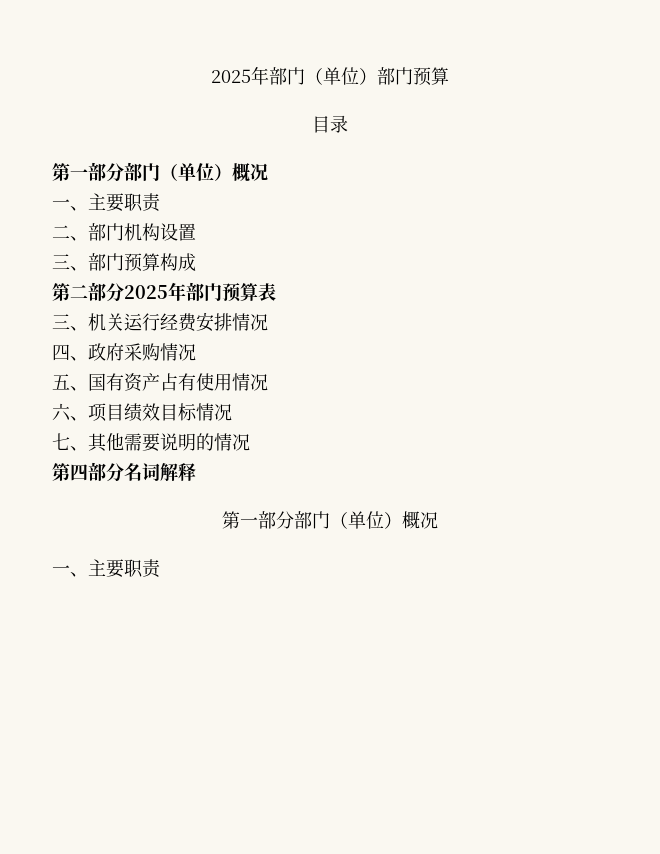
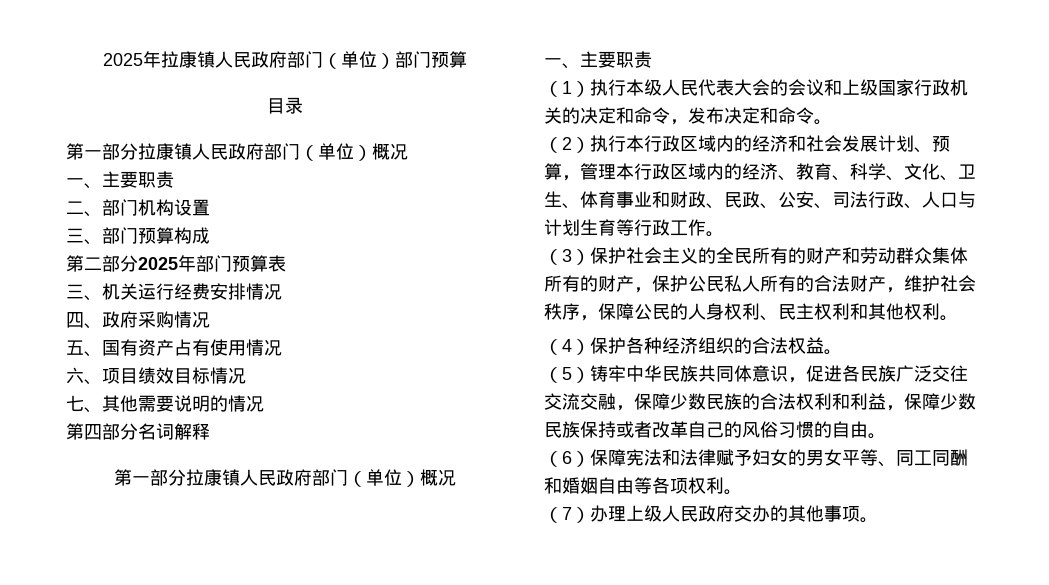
[211,66,269,85] 2025年 -> [103,51,287,68] 2025年拉康镇人民政府
(124, 172) none -> [138,143,264,160] 拉康镇人民政府
[294,511,438,529] [52,559,161,578] 部门（单位）概况 // 一、主要职责 -> [186,469,456,487] [544,51,652,69] [544,79,968,97] [544,107,832,125] [544,135,950,153] [544,163,976,181] [544,191,976,209] [544,219,724,237] [544,247,968,265] [544,275,976,293] [544,303,958,321] [544,337,842,355] [544,365,968,383] [544,393,976,411] [544,421,886,439] [544,449,968,467] [544,477,742,495] [544,505,878,523] 拉康镇人民政府部门（单位）概况 // 一、主要职责 // （1）执行本级人民代表大会的会议和上级国家行政机关的决定和命令，发布决定和命令。 // （2）执行本行政区域内的经济和社会发展计划、预算，管理本行政区域内的经济、教育、科学、文化、卫生、体育事业和财政、民政、公安、司法行政、人口与计划生育等行政工作。 // （3）保护社会主义的全民所有的财产和劳动群众集体所有的财产，保护公民私人所有的合法财产，维护社会秩序，保障公民的人身权利、民主权利和其他权利。 // （4）保护各种经济组织的合法权益。 // （5）铸牢中华民族共同体意识，促进各民族广泛交往交流交融，保障少数民族的合法权利和利益，保障少数民族保持或者改革自己的风俗习惯的自由。 // （6）保障宪法和法律赋予妇女的男女平等、同工同酬和婚姻自由等各项权利。 // （7）办理上级人民政府交办的其他事项。

